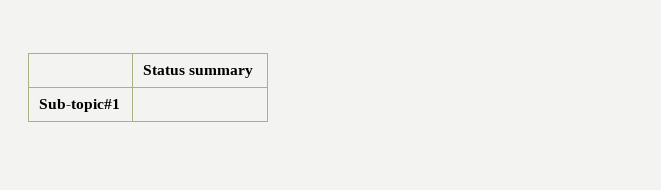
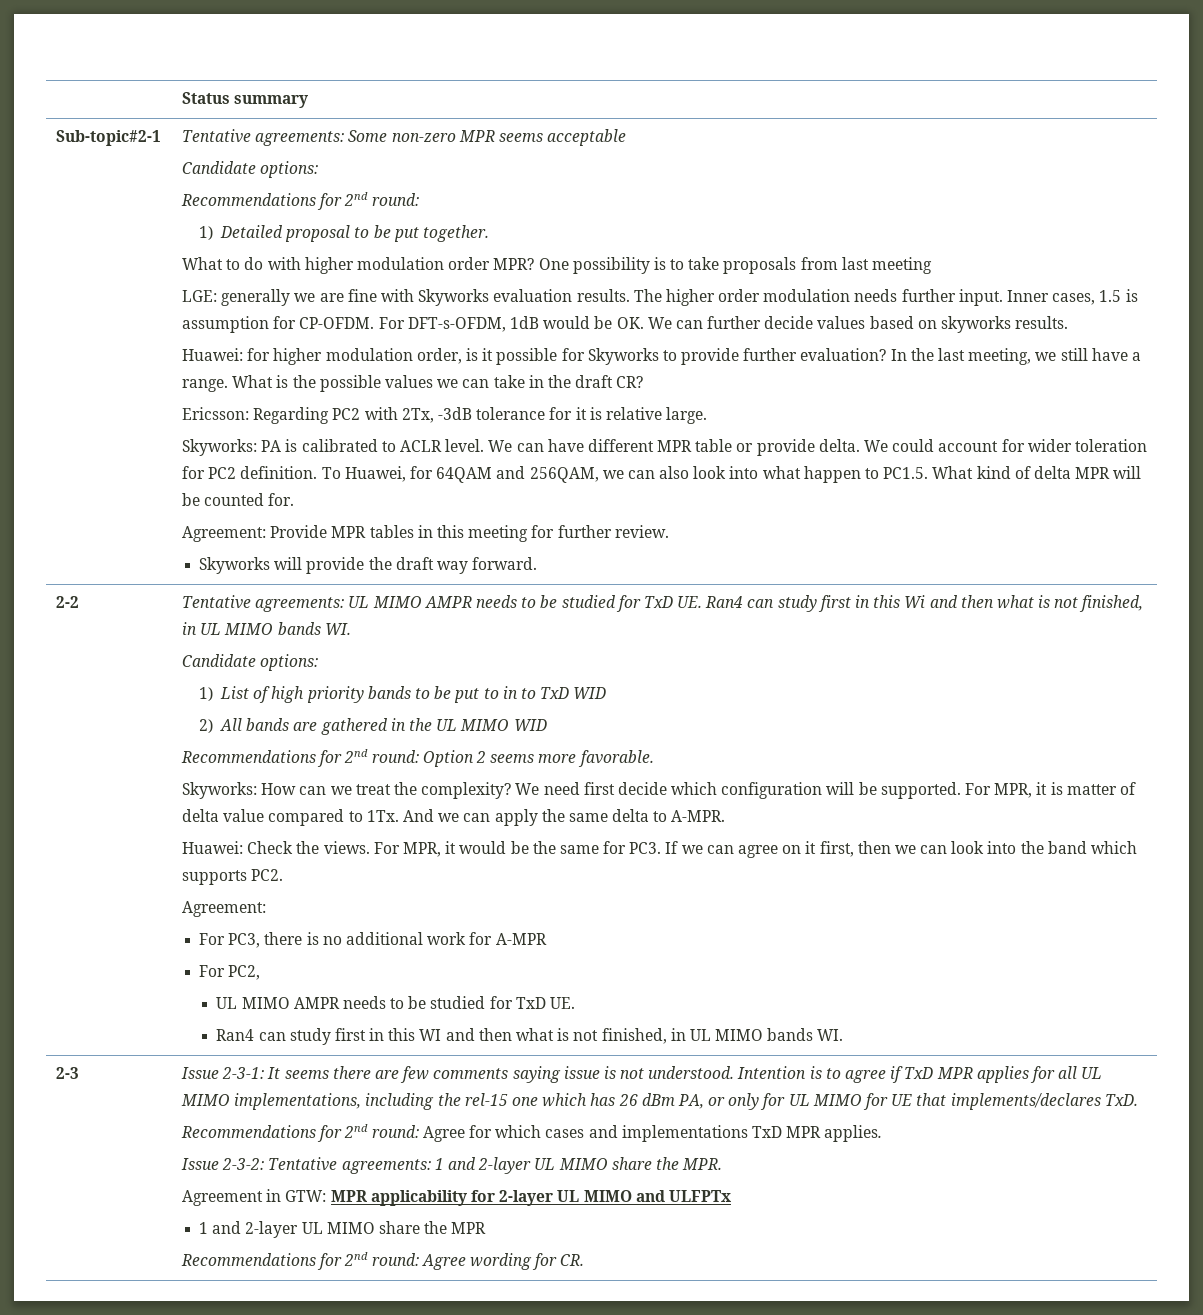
[39,99,121,112] Sub-topic#1 | -> [56,130,162,146] [182,129,627,146] [182,161,319,178] [181,192,419,210] [199,225,489,242] [182,257,932,274] [182,289,1138,306] [182,316,1069,333] [182,348,1141,365] [182,375,644,392] [182,407,708,424] [182,439,1147,456] [182,466,1142,483] [182,493,295,506] [182,525,669,542] [199,557,538,574] [56,596,80,608] [182,595,1144,612] [182,622,351,635] [182,654,319,671] [199,686,607,703] [199,718,547,735] [181,749,654,767] [182,782,1136,799] [182,809,726,826] [182,841,1138,858] [182,869,284,885] [182,901,267,917] [199,932,547,948] [199,965,261,980] [216,996,576,1009] [216,1028,844,1045] [56,1067,80,1079] [181,1066,1103,1083] [181,1093,1138,1110] [181,1124,883,1142] [181,1157,723,1174] [182,1189,731,1206] [199,1221,487,1238] [181,1252,585,1270] Sub-topic#2-1 | Tentative agreements: Some non-zero MPR seems acceptable // Candidate options: // Recommendations for 2nd round: // 1) Detailed proposal to be put together. // What to do with higher modulation order MPR? One possibility is to take proposals from last meeting // LGE: generally we are fine with Skyworks evaluation results. The higher order modulation needs further input. Inner cases, 1.5 is assumption for CP-OFDM. For DFT-s-OFDM, 1dB would be OK. We can further decide values based on skyworks results. // Huawei: for higher modulation order, is it possible for Skyworks to provide further evaluation? In the last meeting, we still have a range. What is the possible values we can take in the draft CR? // Ericsson: Regarding PC2 with 2Tx, -3dB tolerance for it is relative large. // Skyworks: PA is calibrated to ACLR level. We can have different MPR table or provide delta. We could account for wider toleration for PC2 definition. To Huawei, for 64QAM and 256QAM, we can also look into what happen to PC1.5. What kind of delta MPR will be counted for. // Agreement: Provide MPR tables in this meeting for further review. // Skyworks will provide the draft way forward. // 2-2 | Tentative agreements: UL MIMO AMPR needs to be studied for TxD UE. Ran4 can study first in this Wi and then what is not finished, in UL MIMO bands WI. // Candidate options: // 1) List of high priority bands to be put to in to TxD WID // 2) All bands are gathered in the UL MIMO WID // Recommendations for 2nd round: Option 2 seems more favorable. // Skyworks: How can we treat the complexity? We need first decide which configuration will be supported. For MPR, it is matter of delta value compared to 1Tx. And we can apply the same delta to A-MPR. // Huawei: Check the views. For MPR, it would be the same for PC3. If we can agree on it first, then we can look into the band which supports PC2. // Agreement: // For PC3, there is no additional work for A-MPR // For PC2, // UL MIMO AMPR needs to be studied for TxD UE. // Ran4 can study first in this WI and then what is not finished, in UL MIMO bands WI. // 2-3 | Issue 2-3-1: It seems there are few comments saying issue is not understood. Intention is to agree if TxD MPR applies for all UL MIMO implementations, including the rel-15 one which has 26 dBm PA, or only for UL MIMO for UE that implements/declares TxD. // Recommendations for 2nd round: Agree for which cases and implementations TxD MPR applies. // Issue 2-3-2: Tentative agreements: 1 and 2-layer UL MIMO share the MPR. // Agreement in GTW: MPR applicability for 2-layer UL MIMO and ULFPTx // 1 and 2-layer UL MIMO share the MPR // Recommendations for 2nd round: Agree wording for CR.

